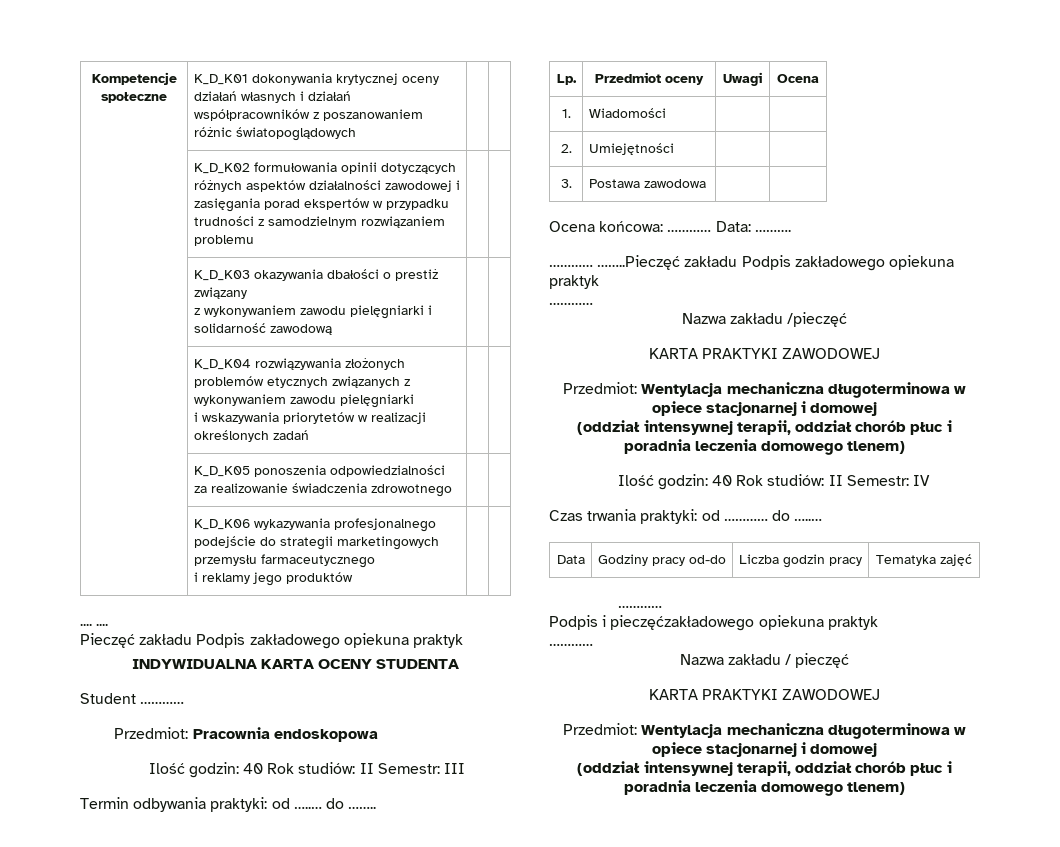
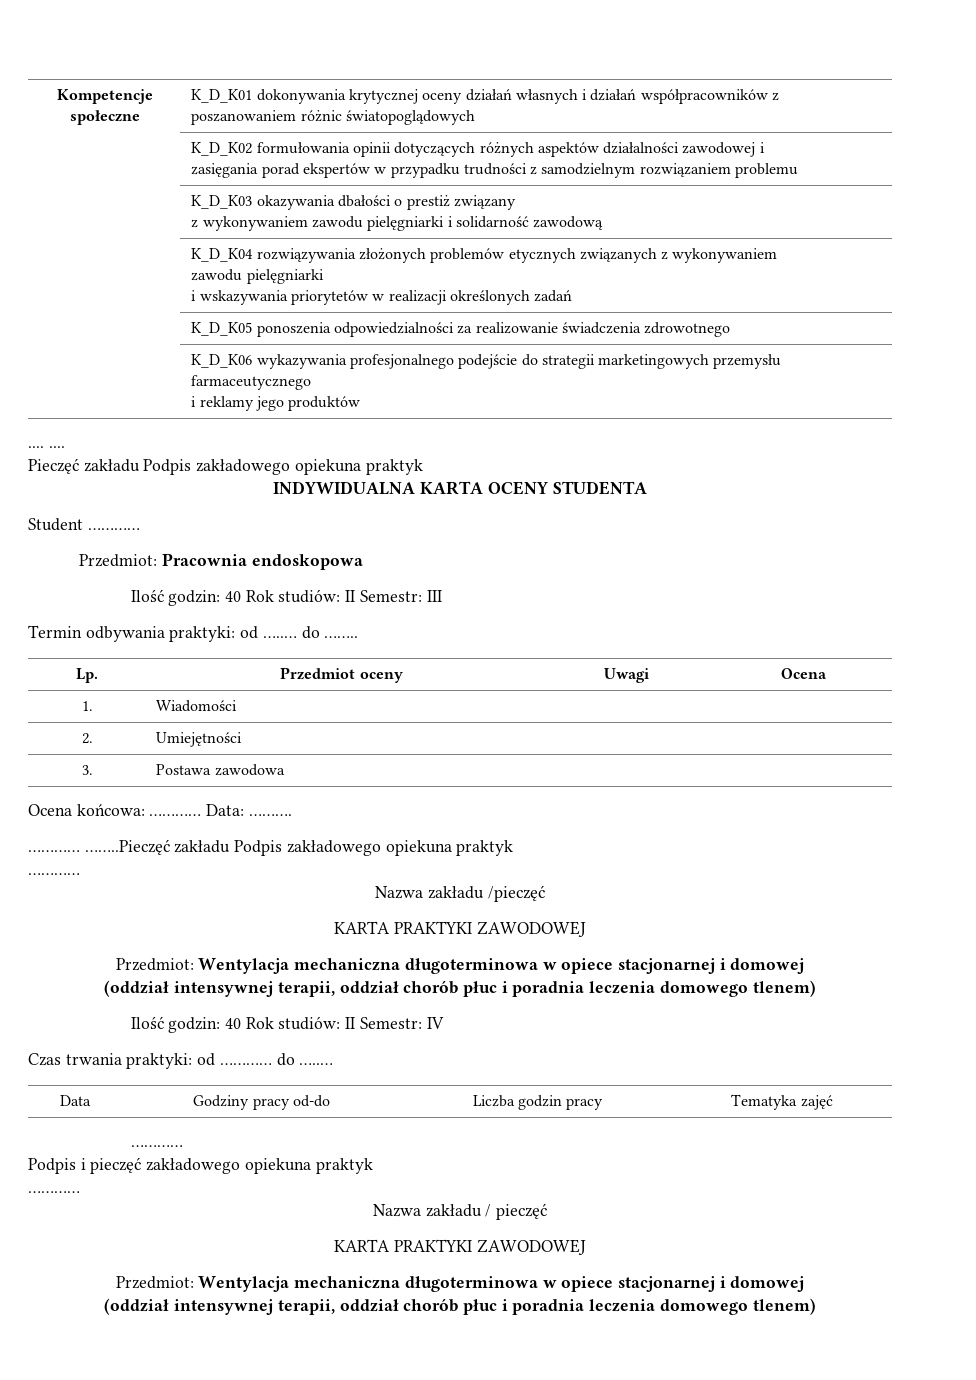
[610,615,755,631] pieczęćzakładowego -> [90,1157,241,1174] pieczęć zakładowego

